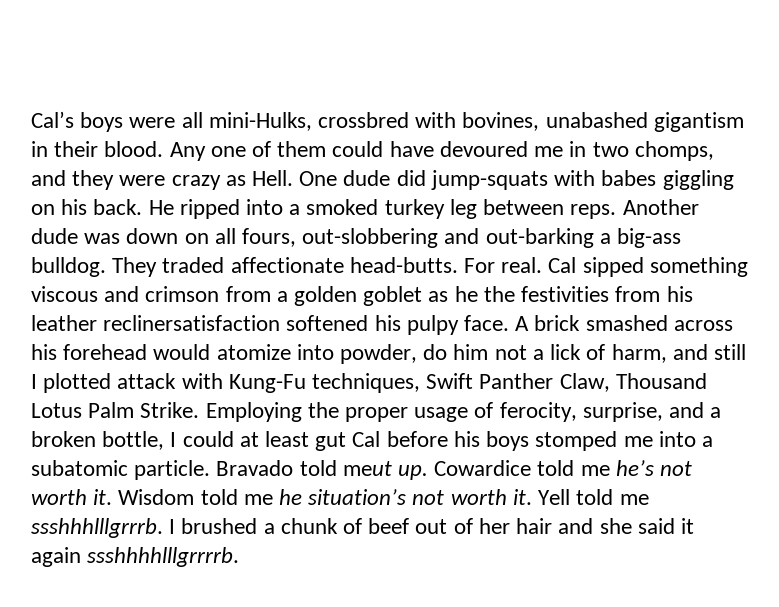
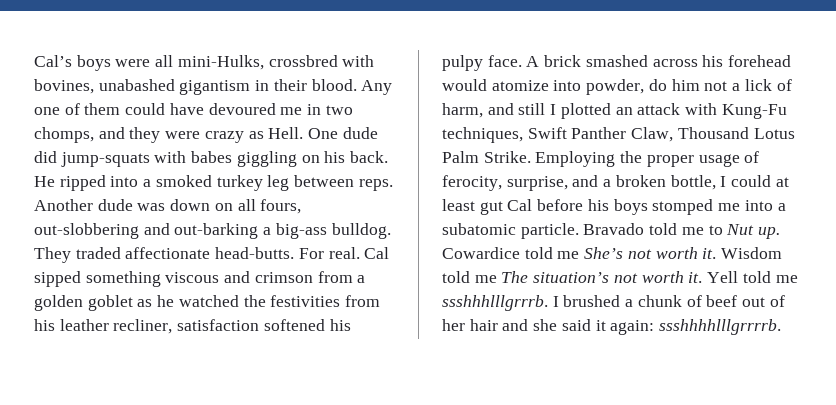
(478, 294) none -> [178,295,239,307] watched
[103,315,281,331] reclinersatisfaction -> [113,319,260,334] recliner, satisfaction
(112, 383) none -> [615,107,633,115] an
[342,461,392,476] meut -> [681,224,755,235] me to Nut
[615,460,654,476] he’s -> [584,247,624,259] She’s
[279,489,303,505] he -> [501,271,529,283] The
[31,547,81,567] again -> [610,320,655,335] again:

